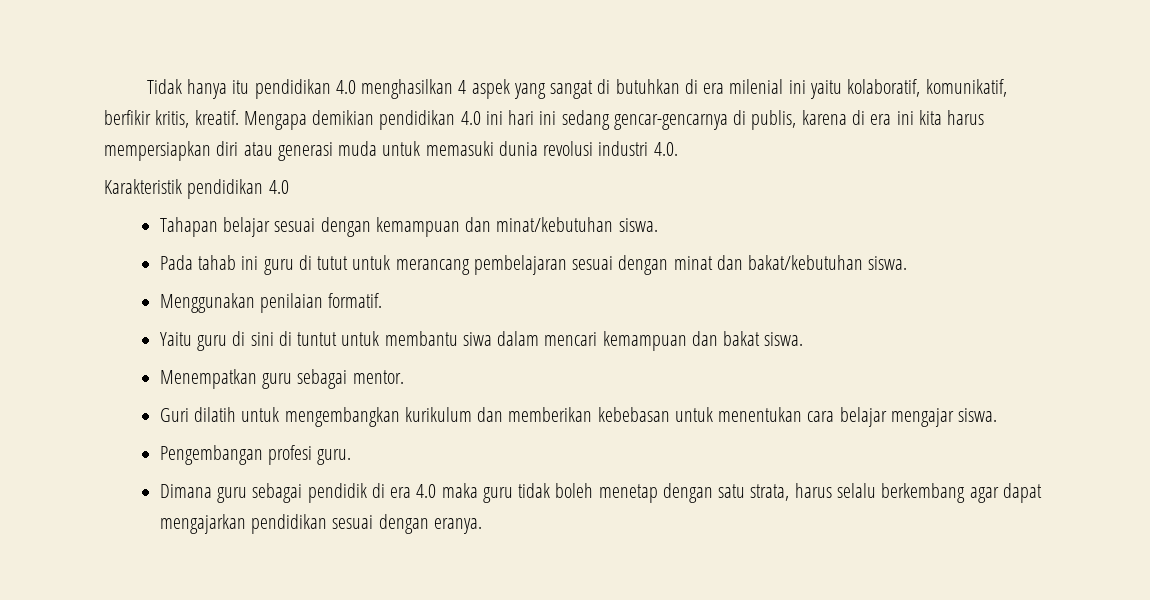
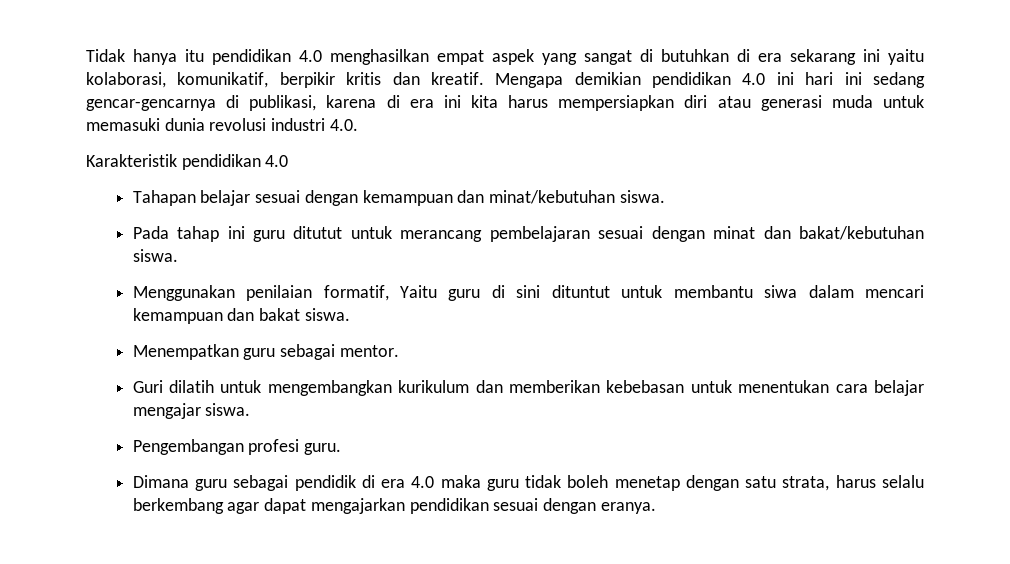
[458,80,467,94] 4 -> [437,50,484,65] empat
[729,79,784,94] milenial -> [790,49,856,65] sekarang
[847,79,1007,97] [104,110,190,128] kolaboratif, komunikatif, berfikir kritis, -> [86,72,420,88] kolaborasi, komunikatif, berpikir kritis dan
[751,110,797,130] publis, -> [249,95,317,111] publikasi,
[198,255,237,270] tahab -> [177,226,220,242] tahap
[298,255,349,270] di tutut -> [293,226,343,239] ditutut
[328,293,383,308] formatif. // -> [323,285,389,301] formatif,
[278,331,338,346] di tuntut -> [551,285,610,298] dituntut

